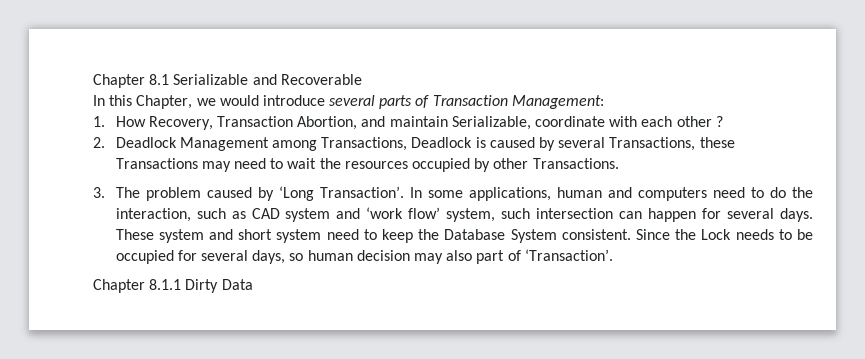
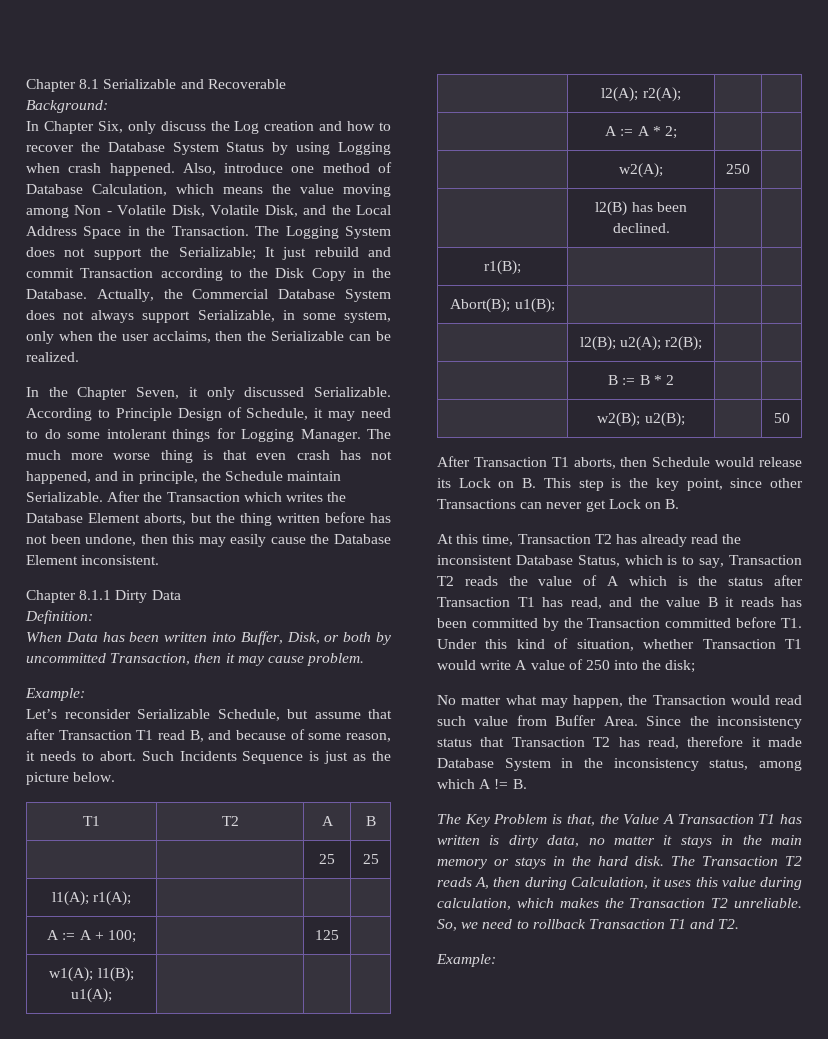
[93,95,604,109] [93,116,723,130] [93,137,735,151] [115,158,619,172] [93,186,814,201] [115,207,813,222] [115,229,813,243] [115,249,613,264] [93,279,253,293] // In this Chapter, we would introduce several parts of Transaction Management: // 1. How Recovery, Transaction Abortion, and maintain Serializable, coordinate with each other ? // 2. Deadlock Management among Transactions, Deadlock is caused by several Transactions, these Transactions may need to wait the resources occupied by other Transactions. // 3. The problem caused by ‘Long Transaction’. In some applications, human and computers need to do the interaction, such as CAD system and ‘work flow’ system, such intersection can happen for several days. These system and short system need to keep the Database System consistent. Since the Lock needs to be occupied for several days, so human decision may also part of ‘Transaction’. // Chapter 8.1.1 Dirty Data -> [26,100,108,113] [26,121,391,134] [26,142,391,155] [26,162,392,176] [26,184,391,197] [26,205,392,218] [26,226,391,239] [26,247,391,260] [26,268,391,281] [26,289,391,302] [26,310,392,323] [26,331,391,344] [26,352,79,362] [26,387,391,400] [26,407,391,421] [26,428,391,442] [26,450,393,463] [26,471,342,484] [26,491,347,502] [26,512,391,526] [26,534,391,547] [26,555,160,565] [26,590,181,603] [25,610,93,624] [26,631,392,645] [26,653,365,666] [25,688,85,701] [26,709,392,721] [26,729,392,742] [26,751,391,764] [26,772,116,785] [83,816,100,826] [221,816,239,826] [321,816,334,826] [365,816,376,826] [319,854,335,864] [362,854,379,864] [51,891,132,906] [47,930,136,943] [315,930,339,940] [49,967,134,982] [71,988,112,1003] [601,87,681,102] [605,126,677,139] [619,163,663,178] [726,164,750,174] [595,201,687,216] [612,223,670,233] [484,260,521,275] [450,298,555,313] [579,336,703,351] [608,375,674,385] [597,412,685,427] [773,413,790,423] [437,456,802,469] [437,478,803,491] [437,499,680,512] [437,534,742,547] [437,555,802,568] [437,575,803,586] [437,597,802,609] [437,617,802,631] [437,638,802,651] [437,659,696,673] [437,695,802,708] [437,715,802,729] [437,736,802,749] [437,758,802,771] [437,779,527,789] [437,814,802,827] [437,835,802,848] [437,856,802,869] [437,877,802,890] [437,898,802,910] [437,919,740,931] [436,954,496,967] // Background: // In Chapter Six, only discuss the Log creation and how to recover the Database System Status by using Logging when crash happened. Also, introduce one method of Database Calculation, which means the value moving among Non - Volatile Disk, Volatile Disk, and the Local Address Space in the Transaction. The Logging System does not support the Serializable; It just rebuild and commit Transaction according to the Disk Copy in the Database. Actually, the Commercial Database System does not always support Serializable, in some system, only when the user acclaims, then the Serializable can be realized. // In the Chapter Seven, it only discussed Serializable. According to Principle Design of Schedule, it may need to do some intolerant things for Logging Manager. The much more worse thing is that even crash has not happened, and in principle, the Schedule maintain Serializable. After the Transaction which writes the Database Element aborts, but the thing written before has not been undone, then this may easily cause the Database Element inconsistent. // Chapter 8.1.1 Dirty Data // Definition: // When Data has been written into Buffer, Disk, or both by uncommitted Transaction, then it may cause problem. // Example: // Let’s reconsider Serializable Schedule, but assume that after Transaction T1 read B, and because of some reason, it needs to abort. Such Incidents Sequence is just as the picture below. // T1 | T2 | A | B // | | 25 | 25 // l1(A); r1(A); | | | // A := A + 100; | | 125 | // w1(A); l1(B); u1(A); | | | // | l2(A); r2(A); | | // | A := A * 2; | | // | w2(A); | 250 | // | l2(B) has been declined. | | // r1(B); | | | // Abort(B); u1(B); | | | // | l2(B); u2(A); r2(B); | | // | B := B * 2 | | // | w2(B); u2(B); | | 50 // After Transaction T1 aborts, then Schedule would release its Lock on B. This step is the key point, since other Transactions can never get Lock on B. // At this time, Transaction T2 has already read the inconsistent Database Status, which is to say, Transaction T2 reads the value of A which is the status after Transaction T1 has read, and the value B it reads has been committed by the Transaction committed before T1. Under this kind of situation, whether Transaction T1 would write A value of 250 into the disk; // No matter what may happen, the Transaction would read such value from Buffer Area. Since the inconsistency status that Transaction T2 has read, therefore it made Database System in the inconsistency status, among which A != B. // The Key Problem is that, the Value A Transaction T1 has written is dirty data, no matter it stays in the main memory or stays in the hard disk. The Transaction T2 reads A, then during Calculation, it uses this value during calculation, which makes the Transaction T2 unreliable. So, we need to rollback Transaction T1 and T2. // Example:

